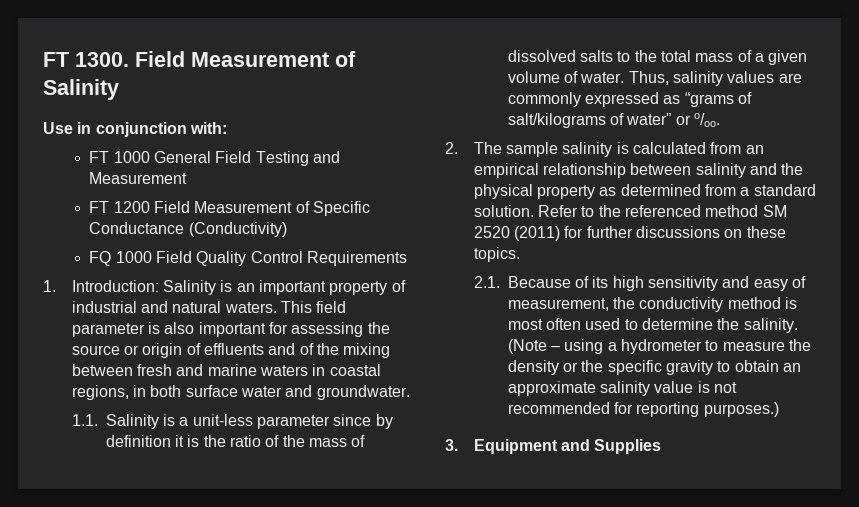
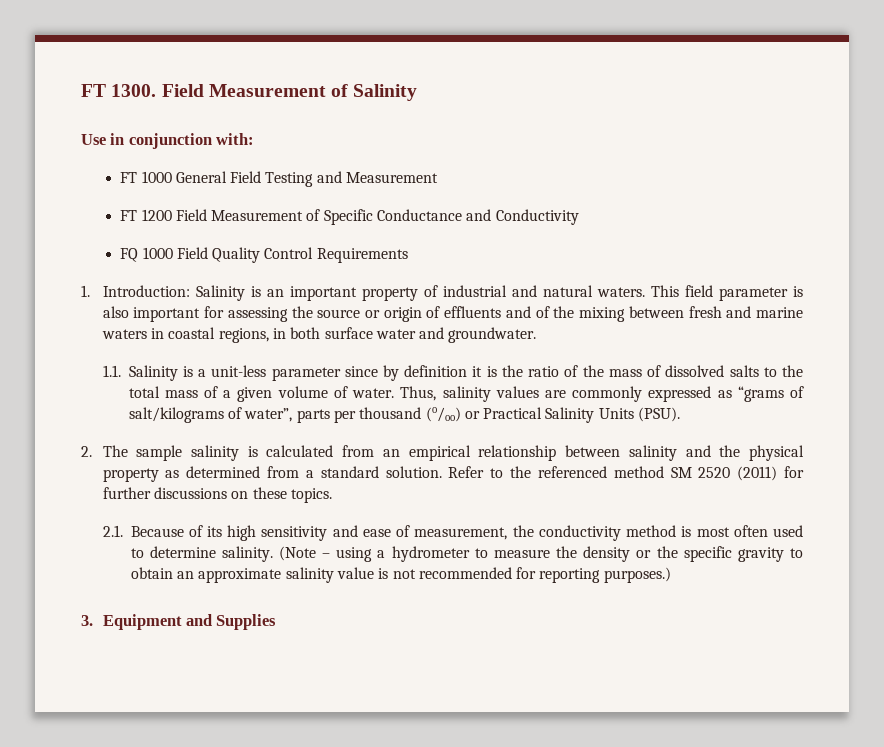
[188,222,287,237] (Conductivity) -> [466,209,579,225] and Conductivity
[626,113,721,127] water” or o/oo. -> [244,407,681,423] water”, parts per thousand (o/oo) or Practical Salinity Units (PSU).
[753,279,788,291] easy -> [362,529,391,537] ease
[717,318,740,330] the -> (216, 552) none

